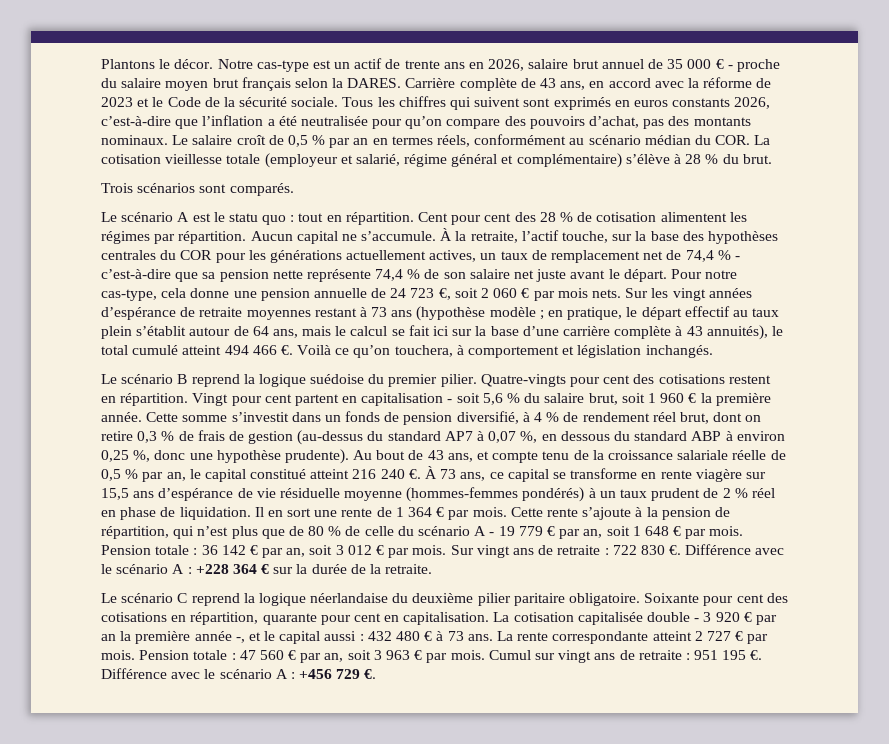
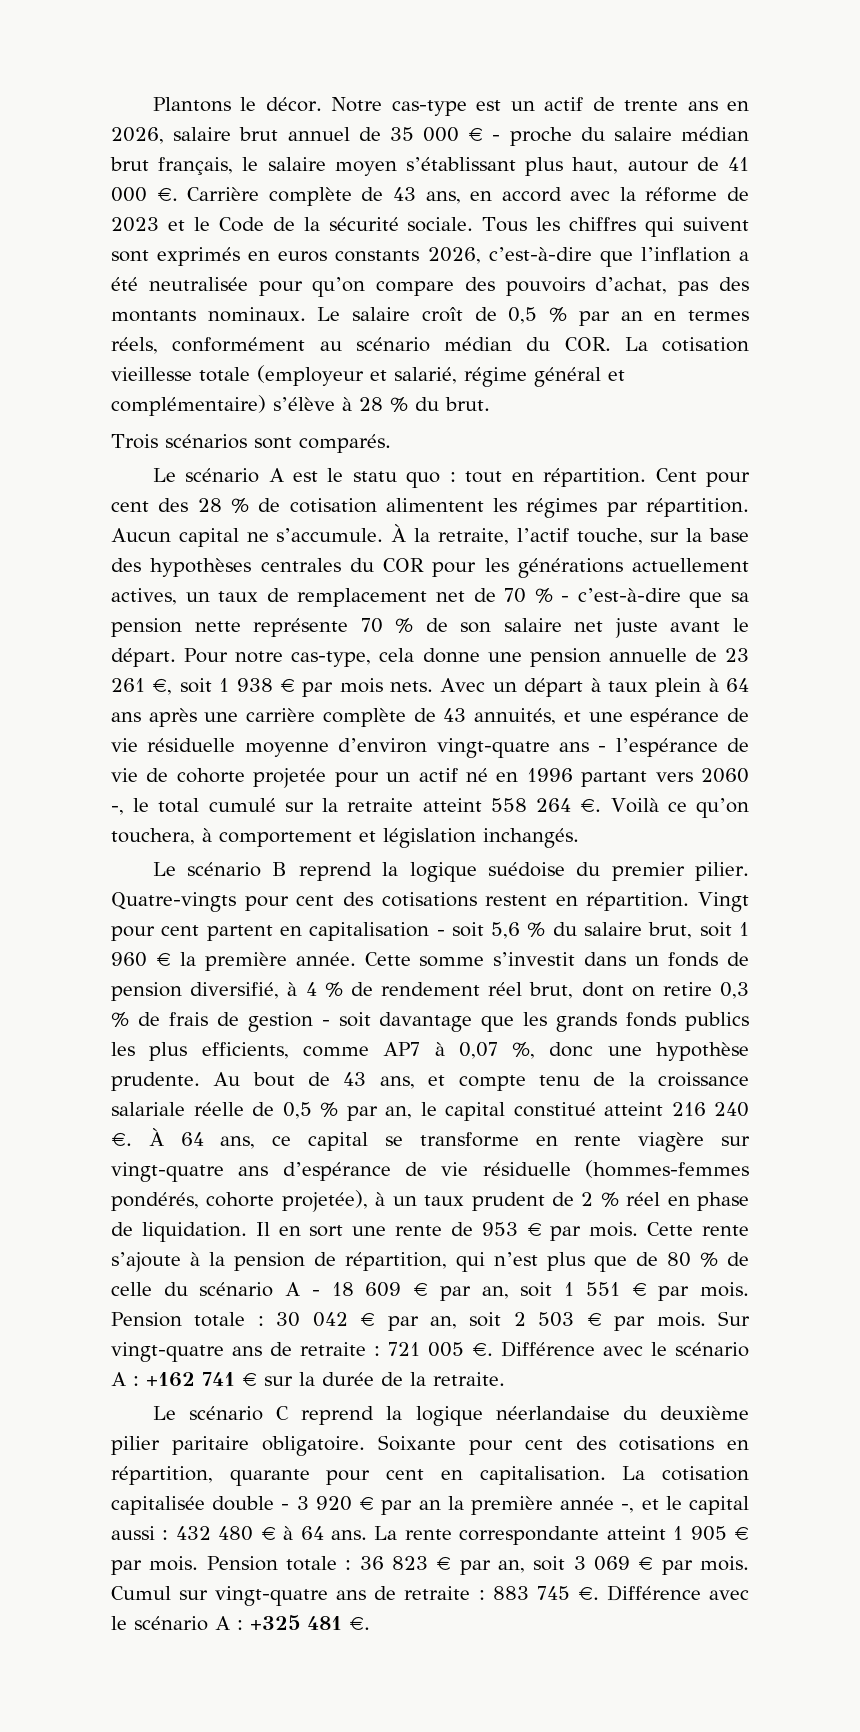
[165,77,402,91] moyen brut français selon la DARES. -> [681,127,750,141] [110,157,749,176] [111,187,178,202] médian brut français, le salaire moyen s’établissant plus haut, autour de 41 000 €.
[685,250,714,262] 74,4 -> [504,588,527,603] 70
[375,269,404,281] 74,4 -> [360,618,383,633] 70
[390,288,752,301] [101,306,780,321] [101,325,783,340] [101,345,277,355] 24 723 €, soit 2 060 € par mois nets. Sur les vingt années d’espérance de retraite moyennes restant à 73 ans (hypothèse modèle ; en pratique, le départ effectif au taux plein s’établit autour de 64 ans, mais le calcul se fait ici sur la base d’une carrière complète à 43 annuités), le total cumulé atteint 494 466 -> [725,648,749,662] [111,678,749,697] [111,708,750,727] [111,738,749,758] [111,768,749,788] [111,798,572,815] 23 261 €, soit 1 938 € par mois nets. Avec un départ à taux plein à 64 ans après une carrière complète de 43 annuités, et une espérance de vie résiduelle moyenne d’environ vingt-quatre ans - l’espérance de vie de cohorte projetée pour un actif né en 1996 partant vers 2060 -, le total cumulé sur la retraite atteint 558 264
[297,430,785,445] [101,450,129,462] (au-dessus du standard AP7 à 0,07 %, en dessous du standard ABP à environ 0,25 -> [321,1012,749,1032] [111,1042,498,1061] - soit davantage que les grands fonds publics les plus efficients, comme AP7 à 0,07
[284,449,349,464] prudente). -> [111,1072,200,1091] prudente.
[440,469,457,479] 73 -> [180,1132,204,1146] 64
[101,488,129,500] 15,5 -> [111,1162,224,1182] vingt-quatre
[344,487,585,502] moyenne (hommes-femmes pondérés) -> [584,1160,749,1178] [111,1190,368,1212] (hommes-femmes pondérés, cohorte projetée),
[395,507,433,517] 1 364 -> [481,1222,518,1236] 953
[498,526,543,536] 19 779 -> [331,1282,402,1297] 18 609
[644,526,744,539] [101,545,372,558] 648 € par mois. Pension totale : 36 142 € par an, soit 3 012 -> [585,1282,750,1301] [111,1312,575,1331] 551 € par mois. Pension totale : 30 042 € par an, soit 2 503
[476,544,785,558] [101,564,257,574] vingt ans de retraite : 722 830 €. Différence avec le scénario A : +228 364 -> [111,1341,749,1362] [111,1372,235,1387] vingt-quatre ans de retraite : 721 005 €. Différence avec le scénario A : +162 741
[447,631,464,641] 73 -> [300,1526,324,1540] 64
[694,631,769,644] [101,650,411,663] 2 727 € par mois. Pension totale : 47 560 € par an, soit 3 963 -> [673,1526,750,1541] [111,1556,630,1575] 1 905 € par mois. Pension totale : 36 823 € par an, soit 3 069
[558,650,763,663] [101,668,361,679] vingt ans de retraite : 951 195 €. Différence avec le scénario A : +456 729 -> [215,1585,749,1606] [111,1615,342,1631] vingt-quatre ans de retraite : 883 745 €. Différence avec le scénario A : +325 481

